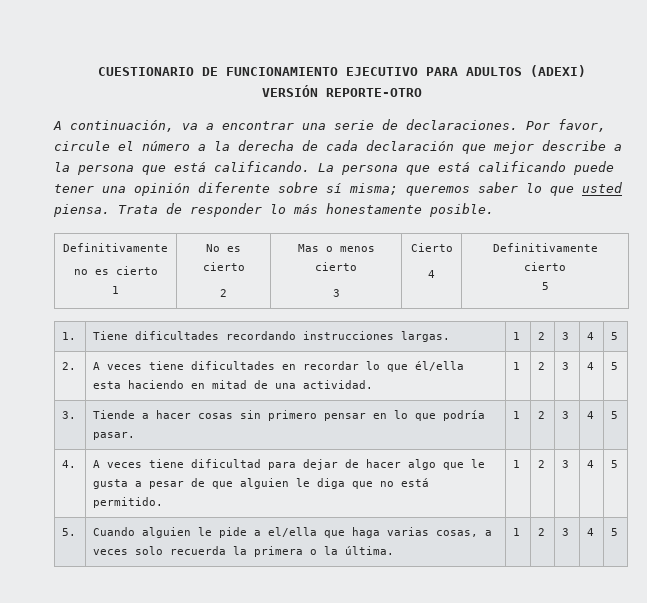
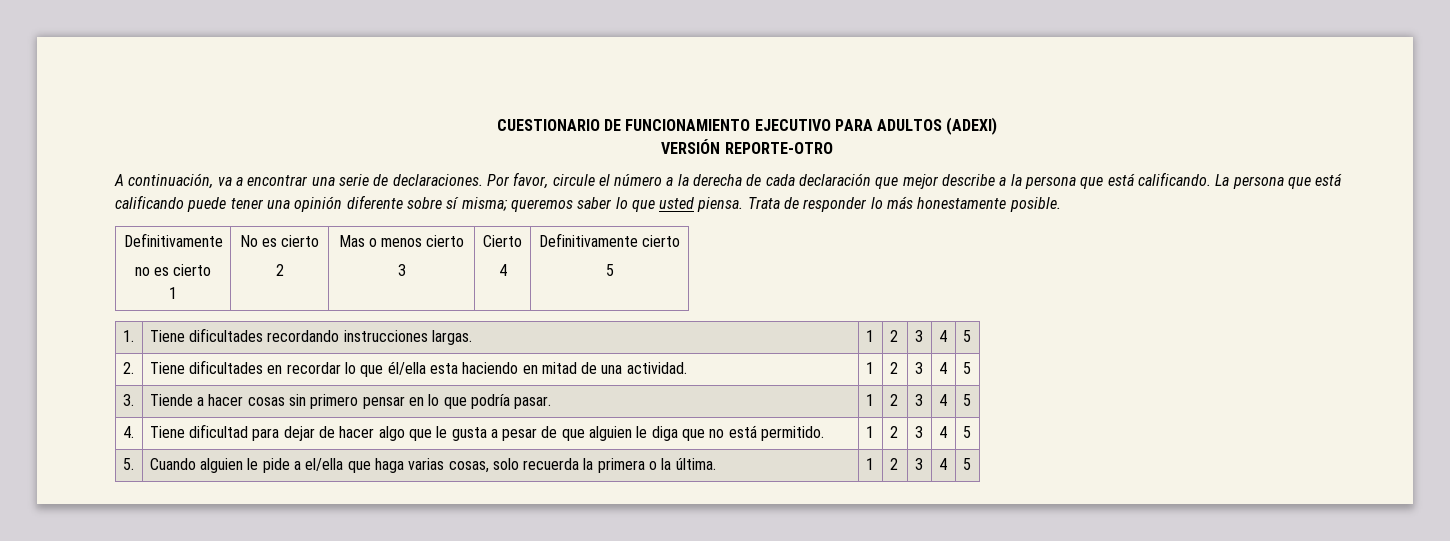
[93,361,185,370] A veces tiene -> [149,362,185,374] Tiene
[93,459,185,468] A veces tiene -> [149,426,185,438] Tiene
[485,530,493,536] [93,549,129,555] a veces -> (489, 467) none

